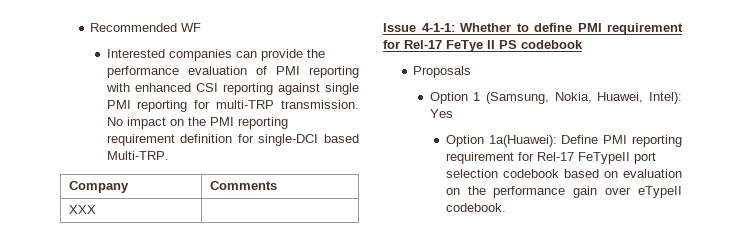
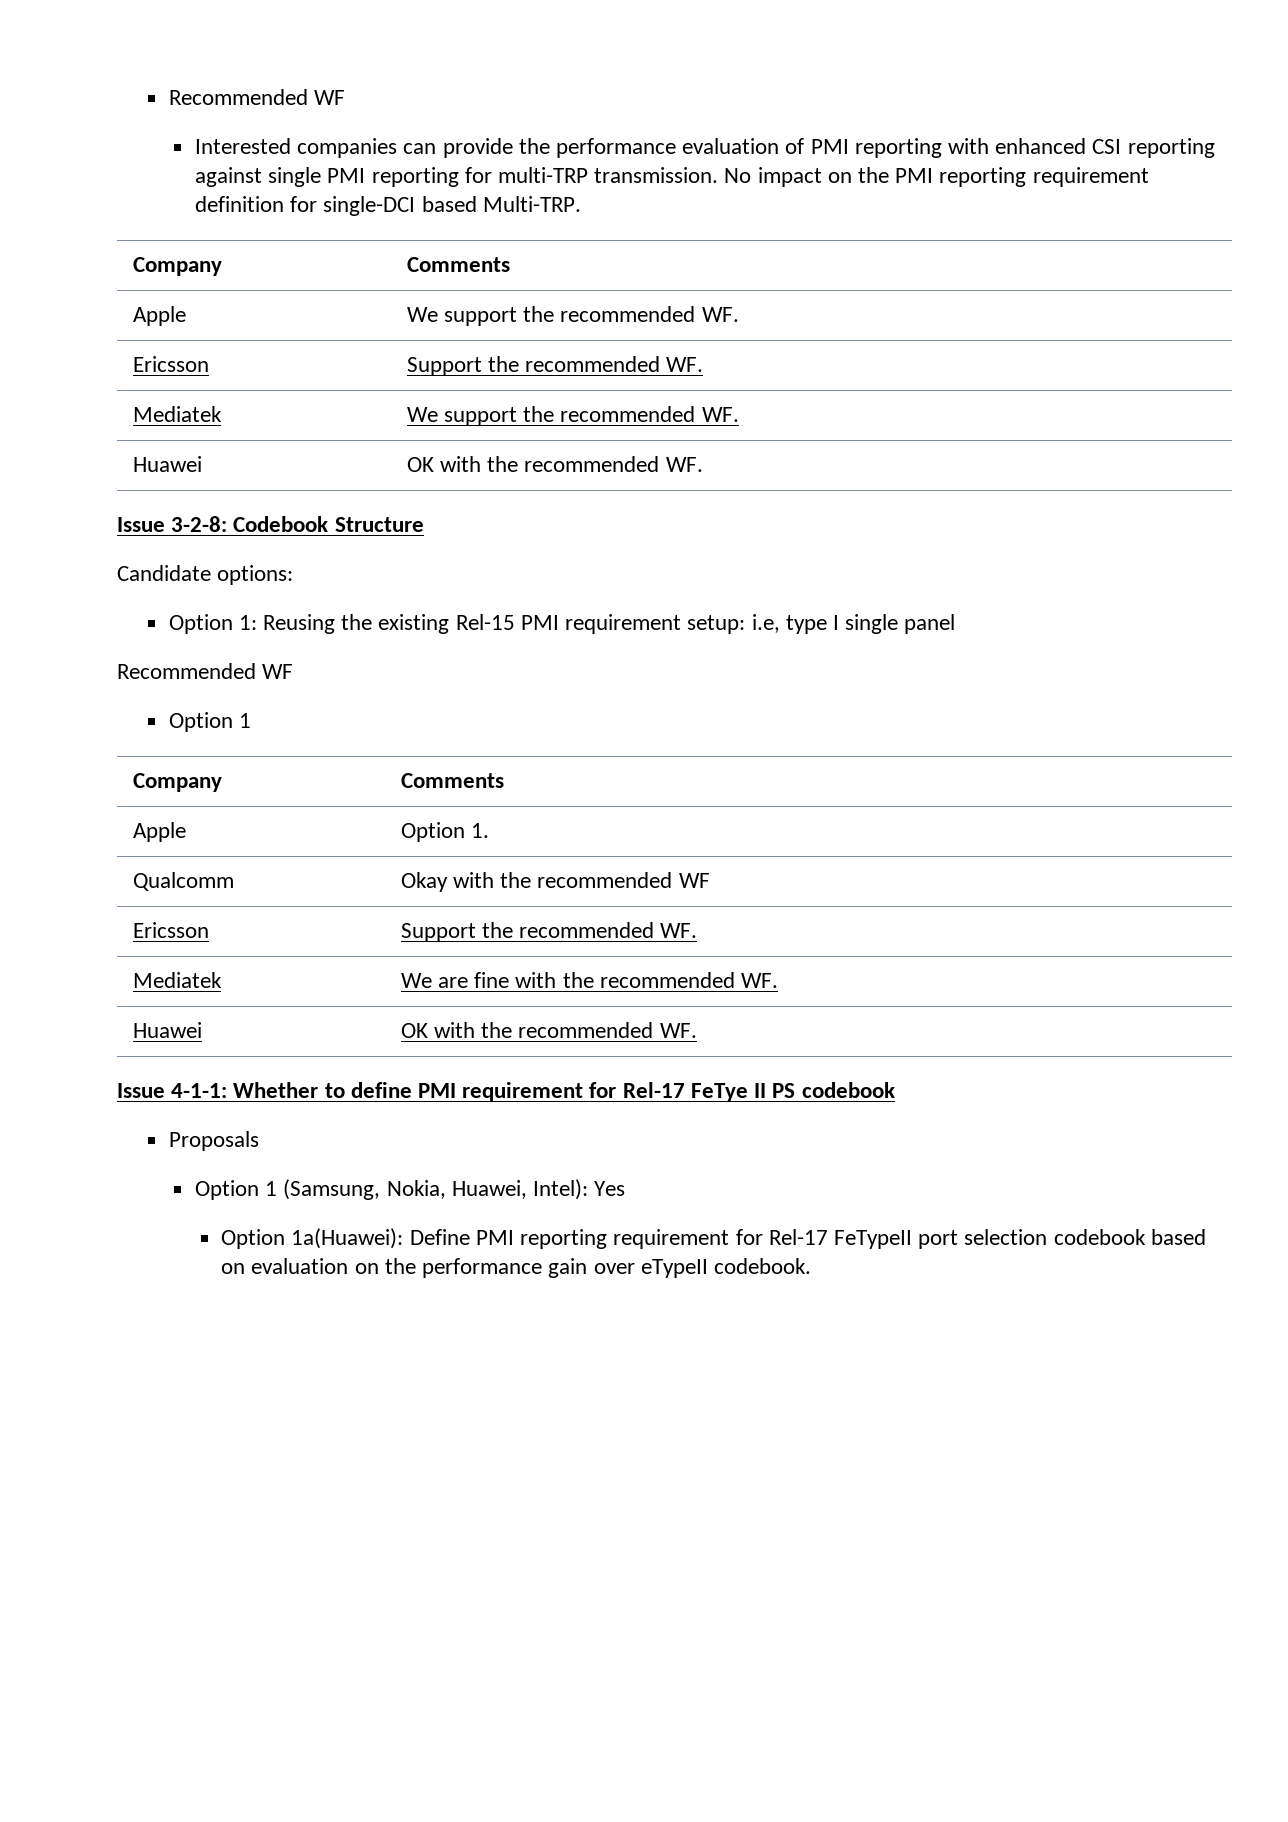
[68,205,96,214] XXX | -> [132,306,186,326] [406,306,739,326] [132,356,209,372] [406,356,704,376] [132,406,222,422] [406,406,739,426] [132,456,202,472] [406,456,703,472] [117,516,424,532] [117,565,294,585] [168,614,956,634] [117,663,294,679] [168,712,251,732] [132,773,222,792] [400,773,504,788] [132,822,186,842] [400,822,489,842] [132,872,234,891] [400,872,710,892] [132,922,209,938] [400,922,698,942] [132,972,222,988] [400,972,778,988] [132,1022,202,1038] [400,1022,697,1038] Apple | We support the recommended WF. // Ericsson | Support the recommended WF. // Mediatek | We support the recommended WF. // Huawei | OK with the recommended WF. // Issue 3-2-8: Codebook Structure // Candidate options: // Option 1: Reusing the existing Rel-15 PMI requirement setup: i.e, type I single panel // Recommended WF // Option 1 // Company | Comments // Apple | Option 1. // Qualcomm | Okay with the recommended WF // Ericsson | Support the recommended WF. // Mediatek | We are fine with the recommended WF. // Huawei | OK with the recommended WF.

